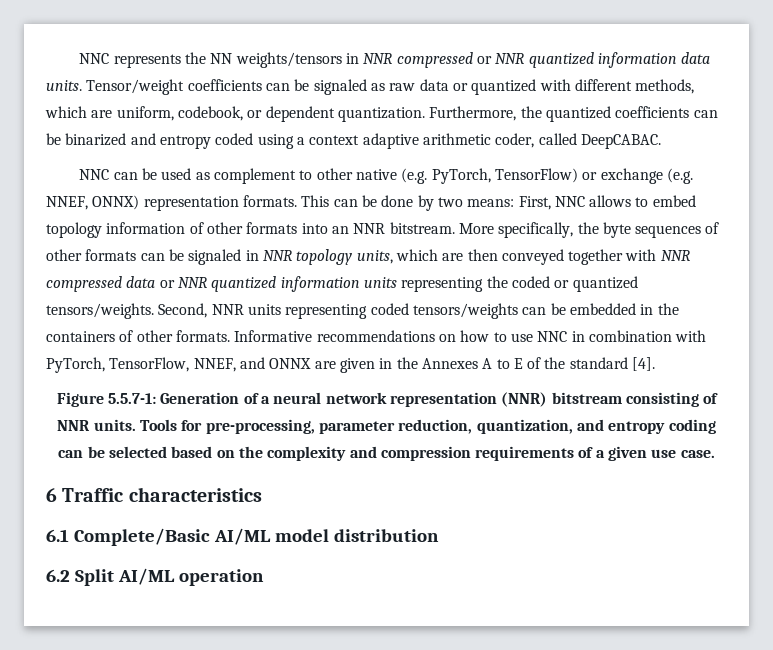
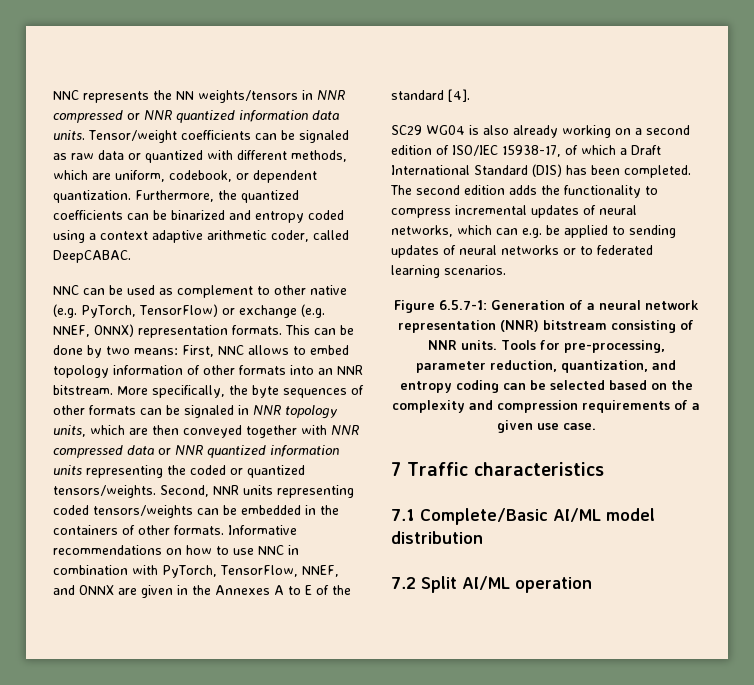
(656, 364) none -> [391,125,690,138] [391,145,661,157] [391,164,691,178] [390,185,658,198] [391,205,637,218] [391,225,676,238] [391,245,653,258] [391,265,506,278] // SC29 WG04 is also already working on a second edition of ISO/IEC 15938-17, of which a Draft International Standard (DIS) has been completed. The second edition adds the functionality to compress incremental updates of neural networks, which can e.g. be applied to sending updates of neural networks or to federated learning scenarios.
[108,393,157,404] 5.5.7-1: -> [438,300,487,310] 6.5.7-1:
[46,488,57,502] 6 -> [391,462,401,476] 7
[46,529,69,542] 6.1 -> [391,509,415,521] 7.1
[46,569,70,582] 6.2 -> [391,577,416,589] 7.2

